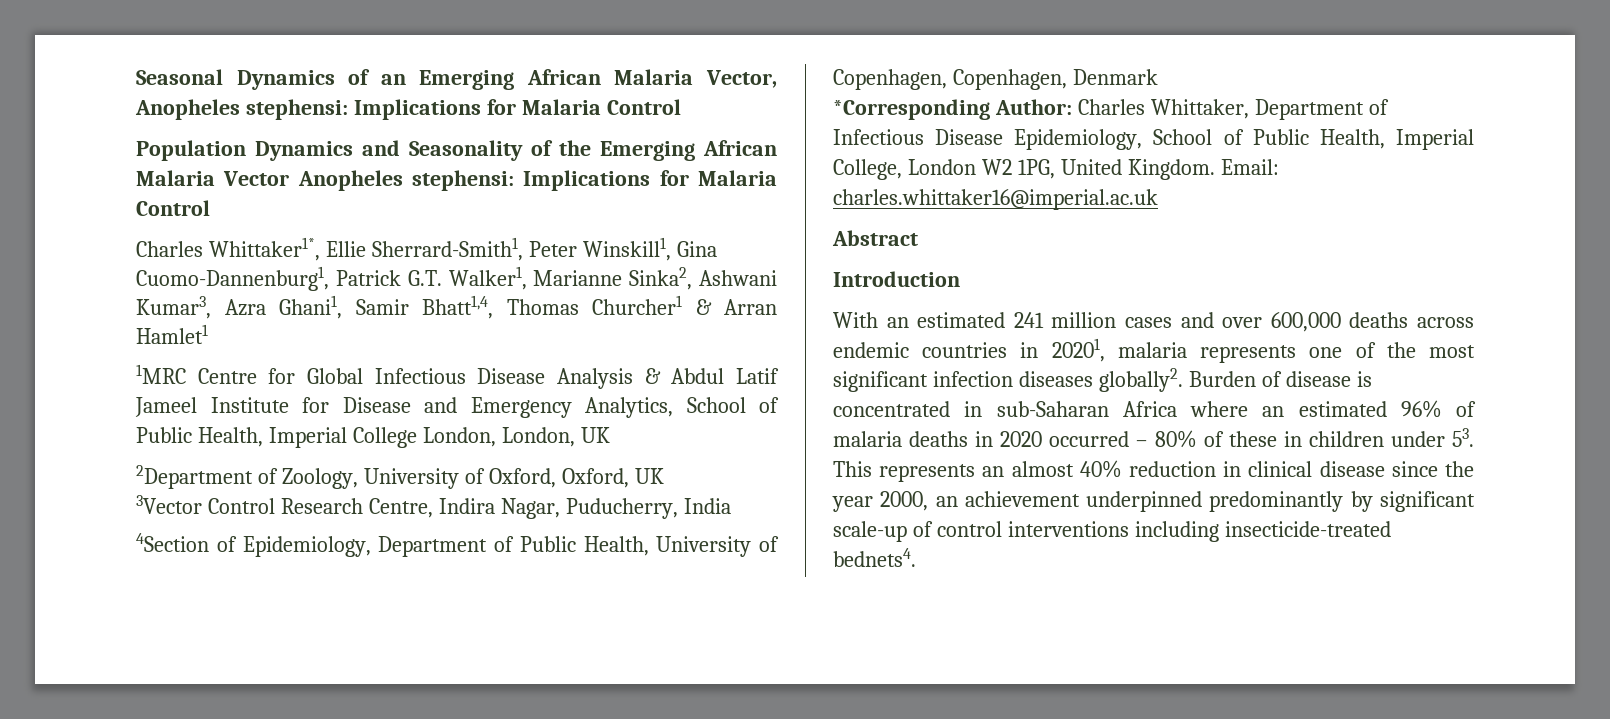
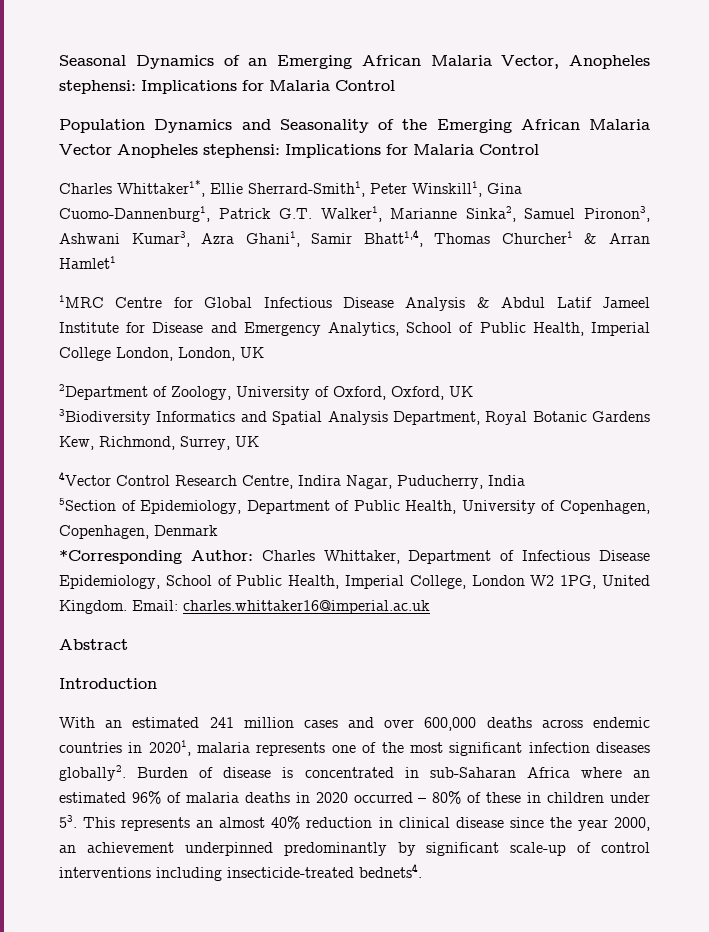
(693, 278) none -> [524,206,650,222] Samuel Pironon3,
[136,495,202,514] 3Vector -> [59,409,650,425] [59,436,259,450] [59,471,111,486] 3Biodiversity Informatics and Spatial Analysis Department, Royal Botanic Gardens Kew, Richmond, Surrey, UK // 4Vector
[136,533,209,552] 4Section -> [59,498,116,511] 5Section

